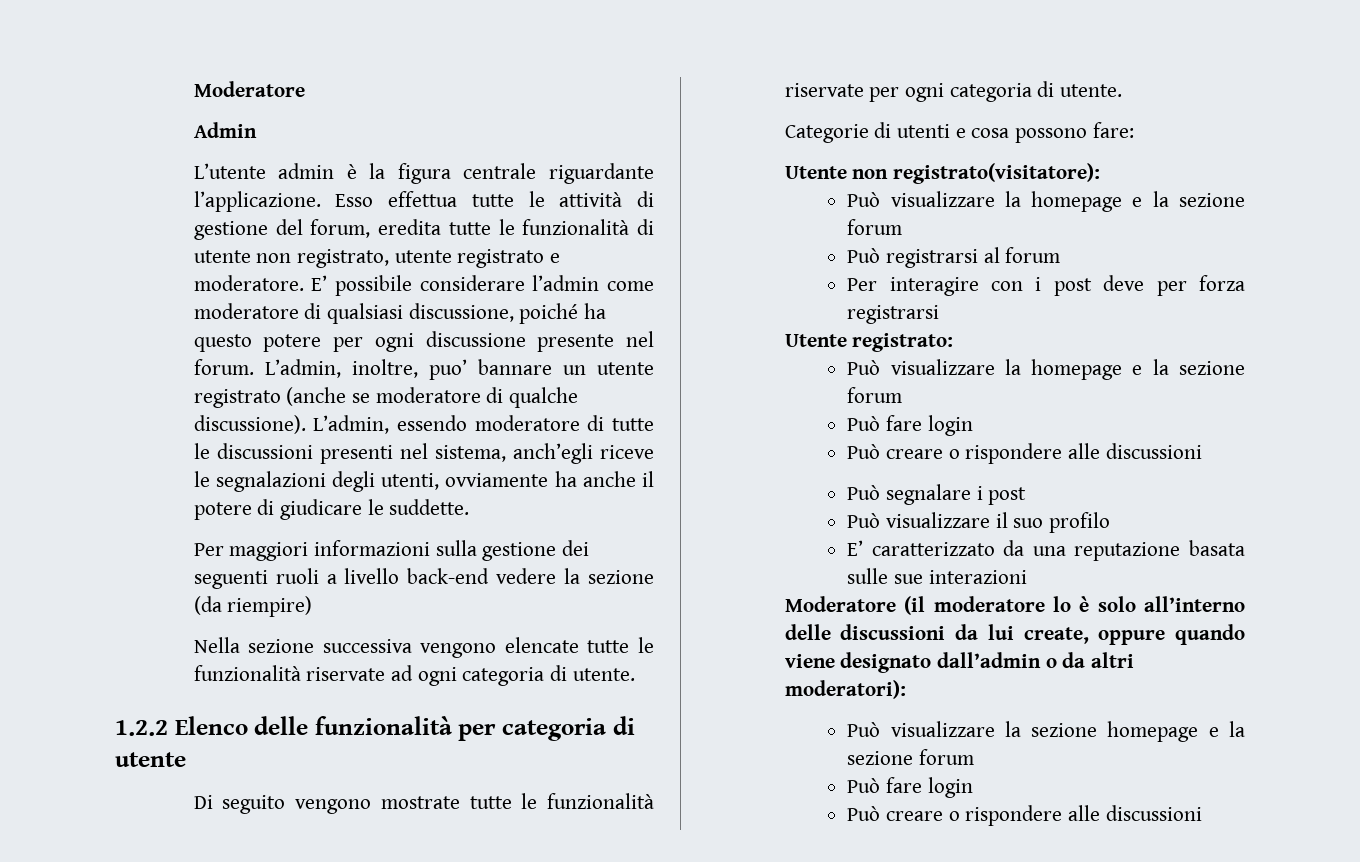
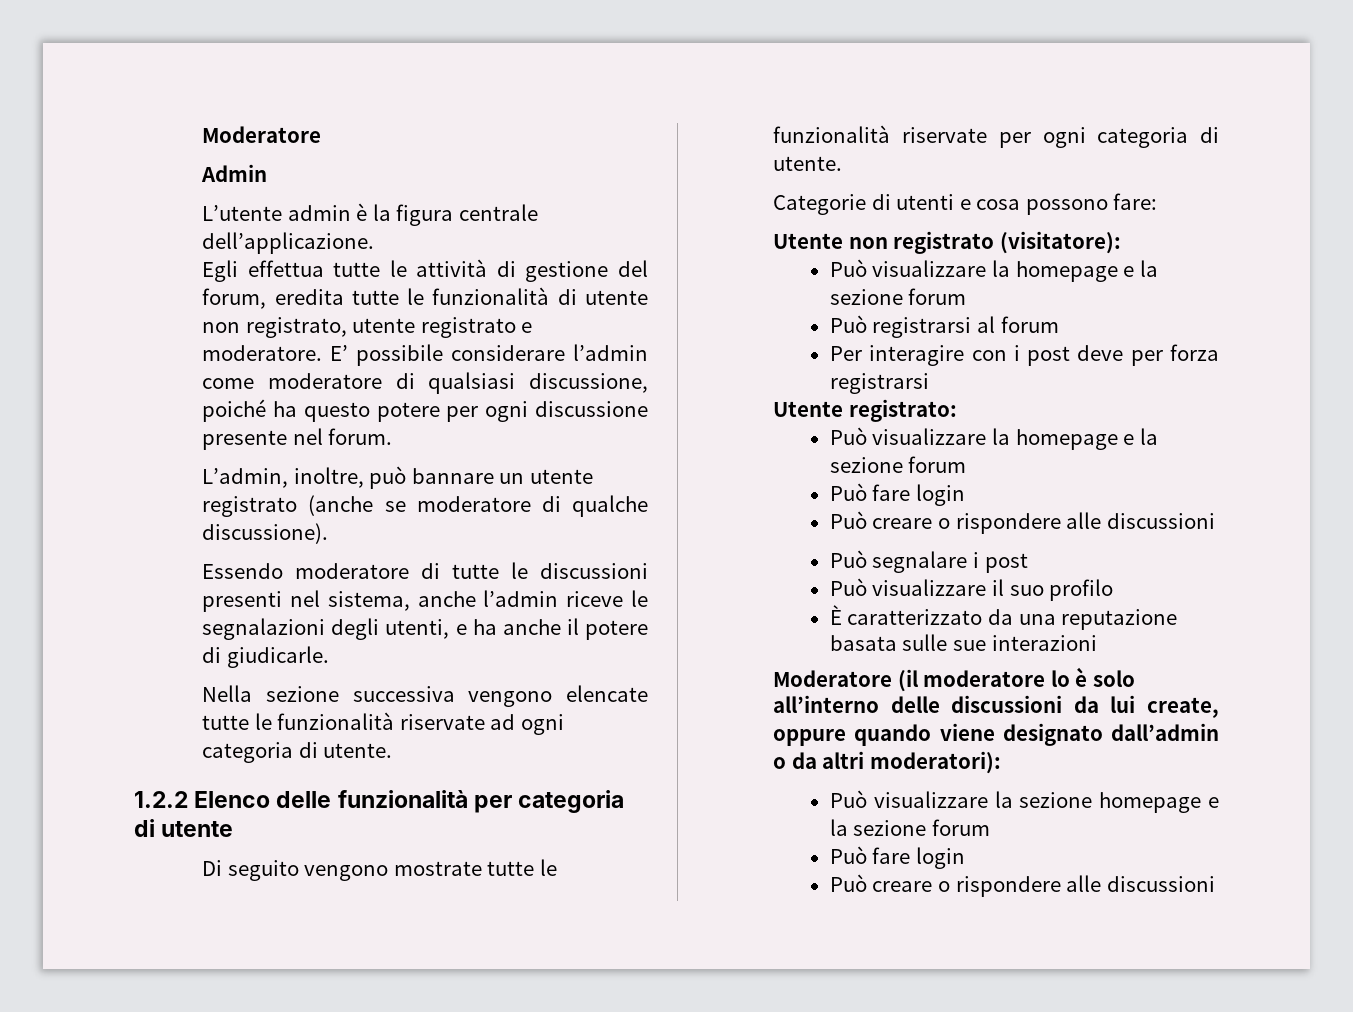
[549,163,654,184] [193,191,374,212] riguardante l’applicazione. Esso -> [202,232,375,254] [202,260,239,282] dell’applicazione. // Egli
(254, 367) none -> (393, 436) //
[428,359,467,380] puo’ -> [369,466,407,489] può
[313,415,468,434] L’admin, essendo -> [202,563,284,579] // Essendo
[512,443,593,464] anch’egli -> [417,590,559,607] anche l’admin
[445,473,549,487] ovviamente -> [455,624,467,635] e
[280,499,470,520] [193,540,590,561] [193,568,654,589] [193,596,313,617] giudicare le suddette. // Per maggiori informazioni sulla gestione dei seguenti ruoli a livello back-end vedere la sezione (da riempire) -> [226,646,329,668] giudicarle.
[893,163,1101,184] registrato(visitatore): -> [893,231,1121,254] registrato (visitatore):
[847,540,864,556] E’ -> [829,605,842,625] È

